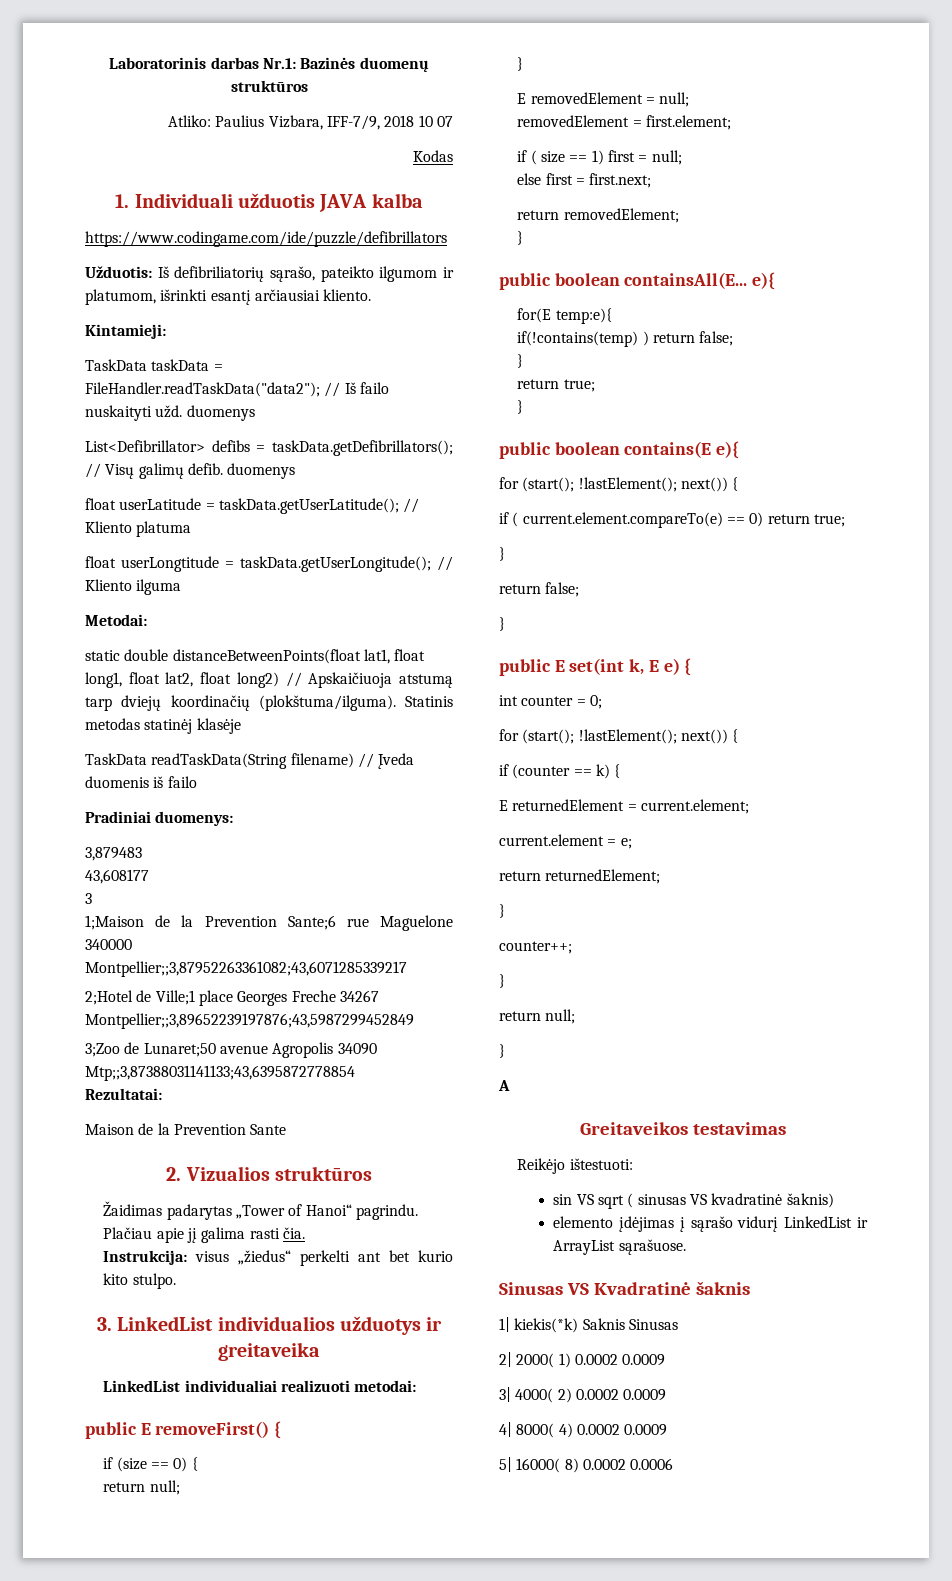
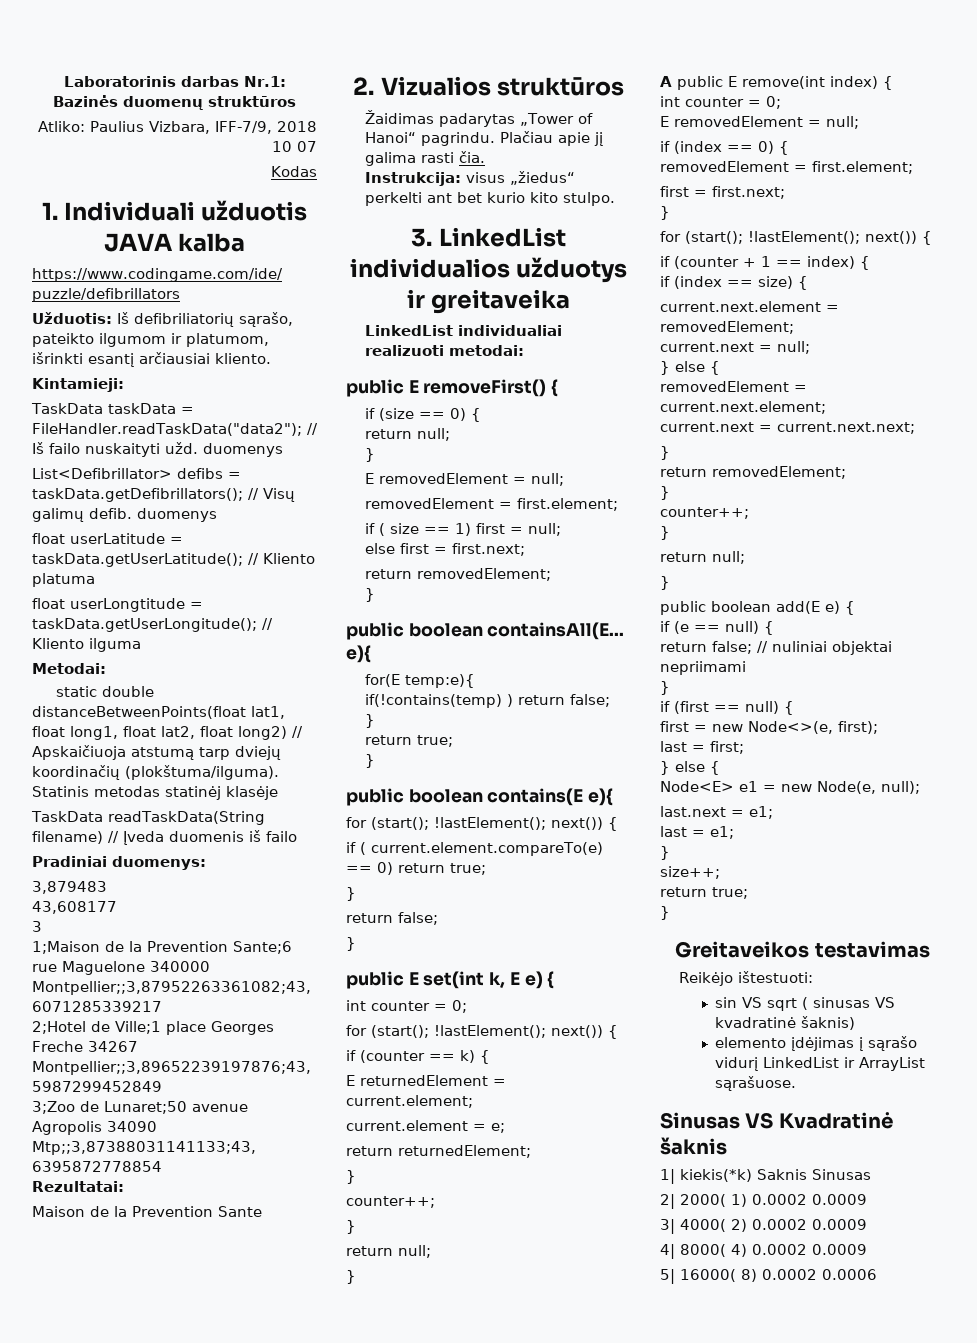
(510, 1085) none -> [677,76,893,90] [660,96,781,109] [660,116,859,129] [660,141,789,155] [660,161,913,174] [660,186,785,199] [660,206,670,220] [660,231,932,245] [660,256,870,270] [660,276,808,290] [660,301,839,312] [660,321,794,334] [660,341,810,354] [660,361,720,375] [660,381,807,392] [660,401,826,414] [660,422,915,434] [660,446,670,460] [660,466,846,479] [660,486,670,500] [660,507,749,519] [660,526,670,540] [660,551,745,564] [660,576,670,590] [660,601,855,615] [660,621,774,635] [660,641,892,655] [660,661,746,675] [660,681,670,695] [660,701,794,715] [660,721,878,734] [660,741,744,754] [660,761,720,775] [660,781,920,794] [660,806,773,819] [660,826,734,839] [660,846,670,860] [660,866,720,879] [660,887,748,899] [660,906,670,920] public E remove(int index) { // int counter = 0; // E removedElement = null; // if (index == 0) { // removedElement = first.element; // first = first.next; // } // for (start(); !lastElement(); next()) { // if (counter + 1 == index) { // if (index == size) { // current.next.element = removedElement; // current.next = null; // } else { // removedElement = current.next.element; // current.next = current.next.next; // } // return removedElement; // } // counter++; // } // return null; // } // public boolean add(E e) { // if (e == null) { // return false; // nuliniai objektai nepriimami // } // if (first == null) { // first = new Node<>(e, first); // last = first; // } else { // Node<E> e1 = new Node(e, null); // last.next = e1; // last = e1; // } // size++; // return true; // }

